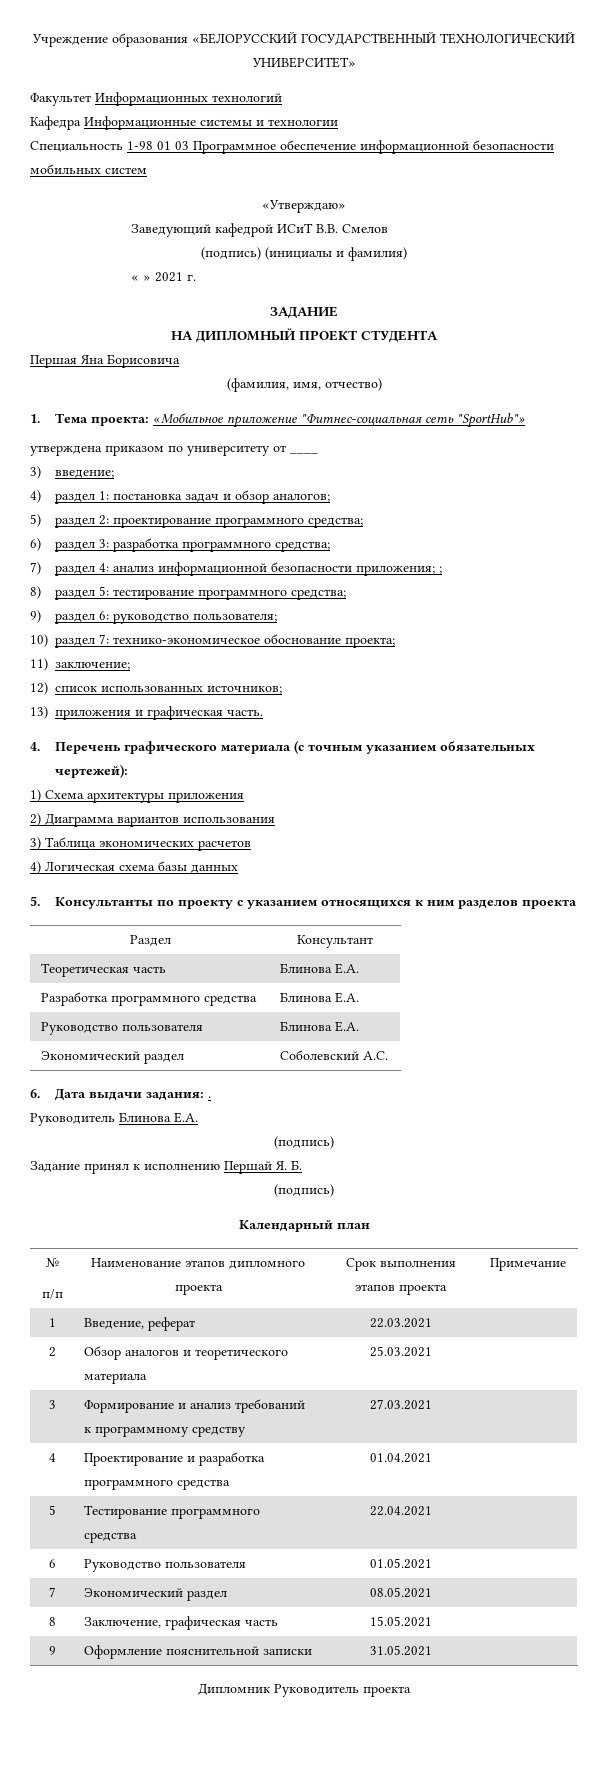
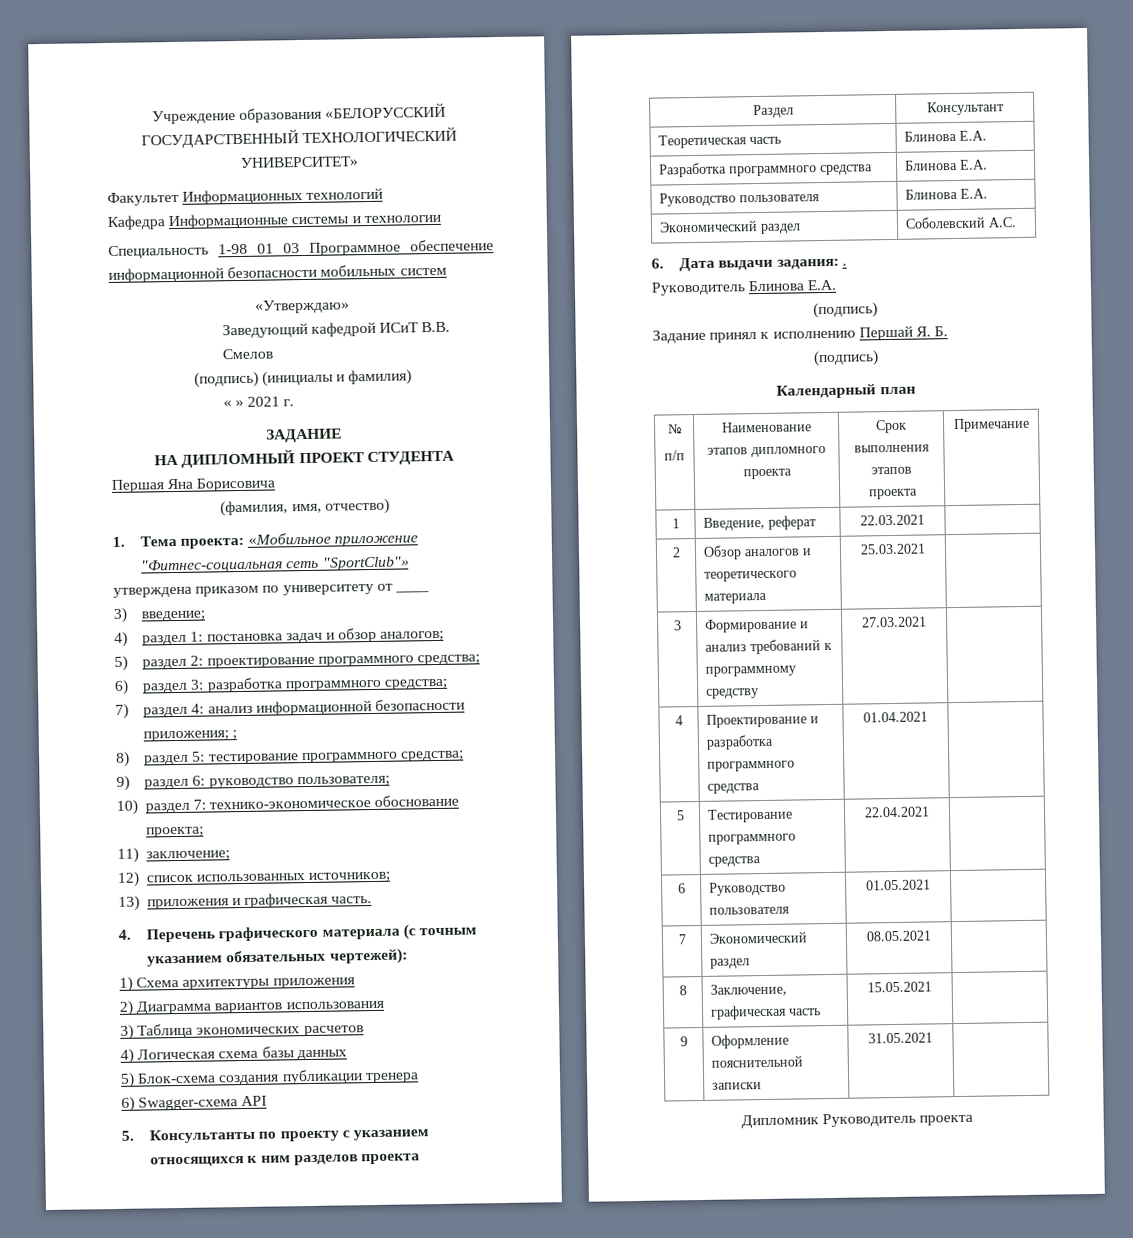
[457,413,526,428] "SportHub"» -> [322,556,410,571] "SportClub"»
(238, 869) none -> [120,1069,419,1088] [121,1095,268,1112] // 5) Блок-схема создания публикации тренера // 6) Swagger-схема API

